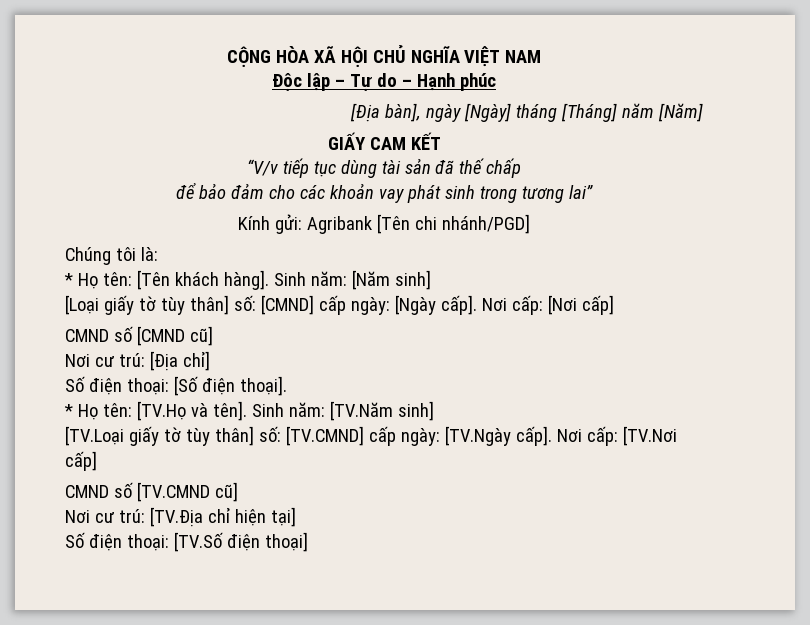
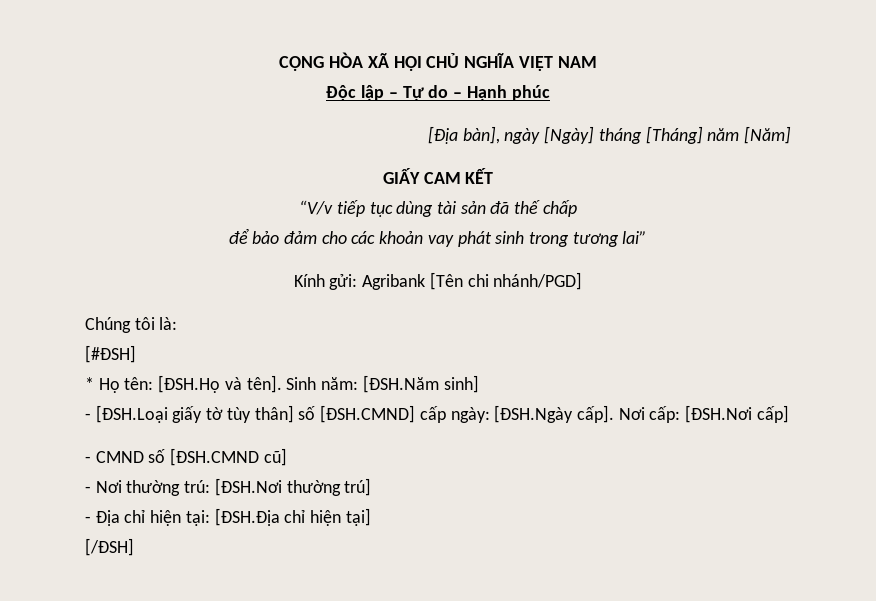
[64,270,431,290] [65,295,614,315] [65,326,213,346] [65,351,210,371] [65,376,287,396] [64,401,434,421] [65,426,677,446] [65,451,97,471] [65,482,238,502] [65,507,296,527] [65,532,308,552] // * Họ tên: [Tên khách hàng]. Sinh năm: [Năm sinh] // [Loại giấy tờ tùy thân] số: [CMND] cấp ngày: [Ngày cấp]. Nơi cấp: [Nơi cấp] // CMND số [CMND cũ] // Nơi cư trú: [Địa chỉ] // Số điện thoại: [Số điện thoại]. // * Họ tên: [TV.Họ và tên]. Sinh năm: [TV.Năm sinh] // [TV.Loại giấy tờ tùy thân] số: [TV.CMND] cấp ngày: [TV.Ngày cấp]. Nơi cấp: [TV.Nơi cấp] // CMND số [TV.CMND cũ] // Nơi cư trú: [TV.Địa chỉ hiện tại] // Số điện thoại: [TV.Số điện thoại] -> [85,345,136,363] [85,375,479,393] [85,405,789,423] [85,448,287,466] [85,478,372,496] [85,508,371,526] [85,538,134,556] // [#ĐSH] // * Họ tên: [ĐSH.Họ và tên]. Sinh năm: [ĐSH.Năm sinh] // - [ĐSH.Loại giấy tờ tùy thân] số [ĐSH.CMND] cấp ngày: [ĐSH.Ngày cấp]. Nơi cấp: [ĐSH.Nơi cấp] // - CMND số [ĐSH.CMND cũ] // - Nơi thường trú: [ĐSH.Nơi thường trú] // - Địa chỉ hiện tại: [ĐSH.Địa chỉ hiện tại] // [/ĐSH]

